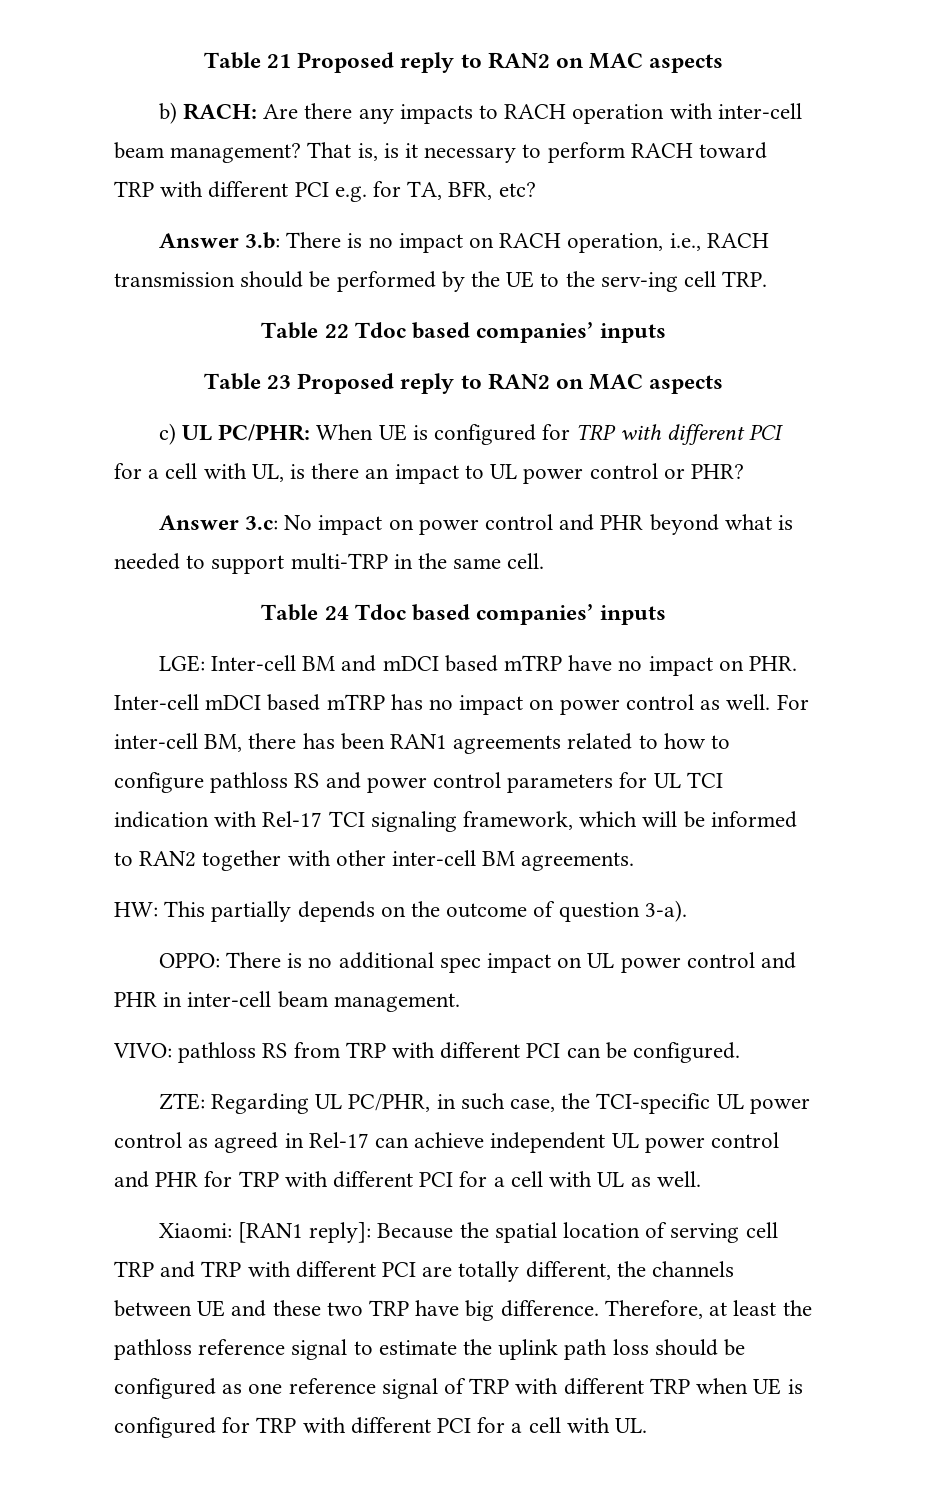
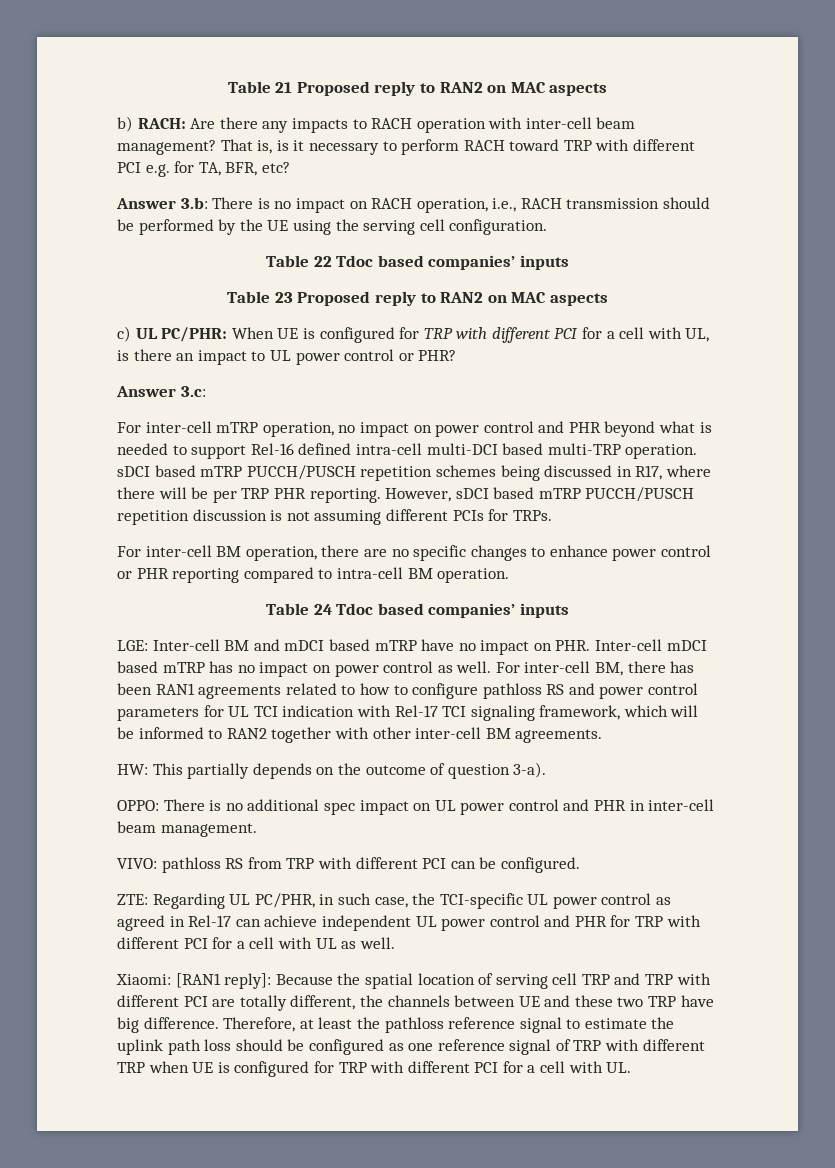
[540,271,768,292] to the serv-ing cell TRP. -> [292,219,548,235] using the serving cell configuration.
[284,515,313,530] No -> [117,421,356,437] // For inter-cell mTRP operation, no
[290,553,545,570] multi-TRP in the same cell. -> [250,443,698,459] [117,465,711,481] [117,487,695,503] [117,509,552,525] [117,545,712,561] [117,567,510,583] Rel-16 defined intra-cell multi-DCI based multi-TRP operation. sDCI based mTRP PUCCH/PUSCH repetition schemes being discussed in R17, where there will be per TRP PHR reporting. However, sDCI based mTRP PUCCH/PUSCH repetition discussion is not assuming different PCIs for TRPs. // For inter-cell BM operation, there are no specific changes to enhance power control or PHR reporting compared to intra-cell BM operation.

